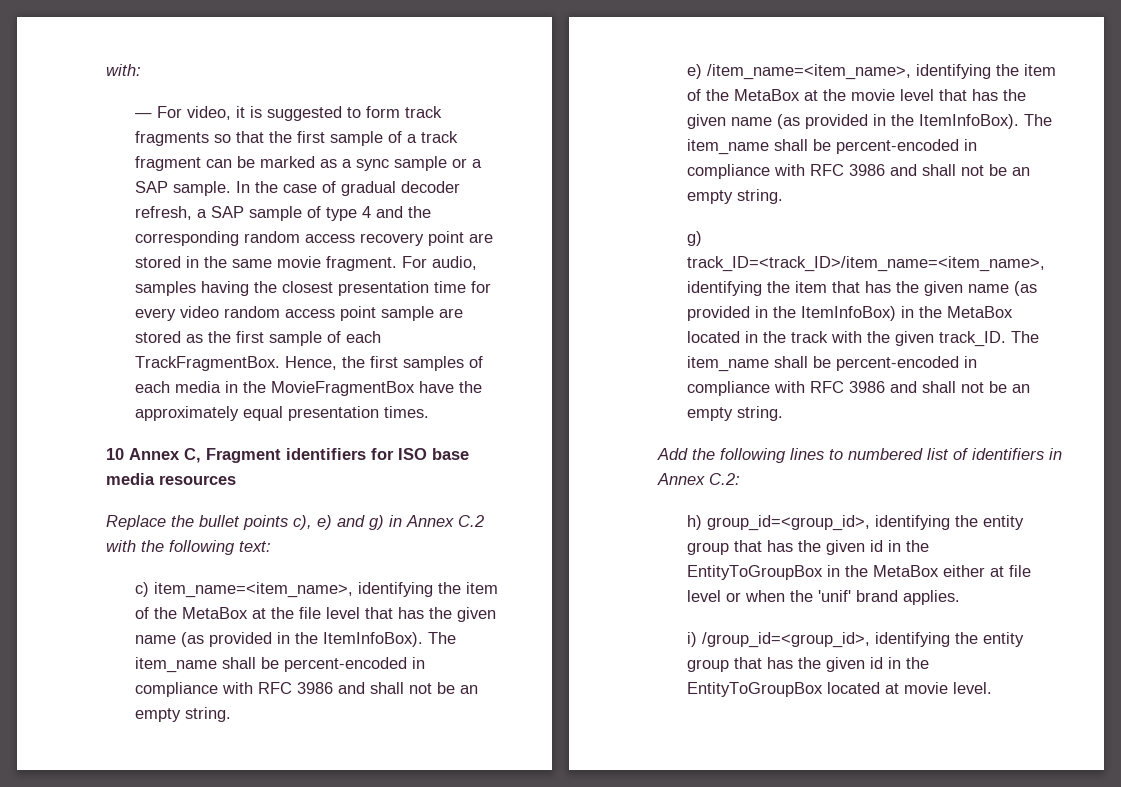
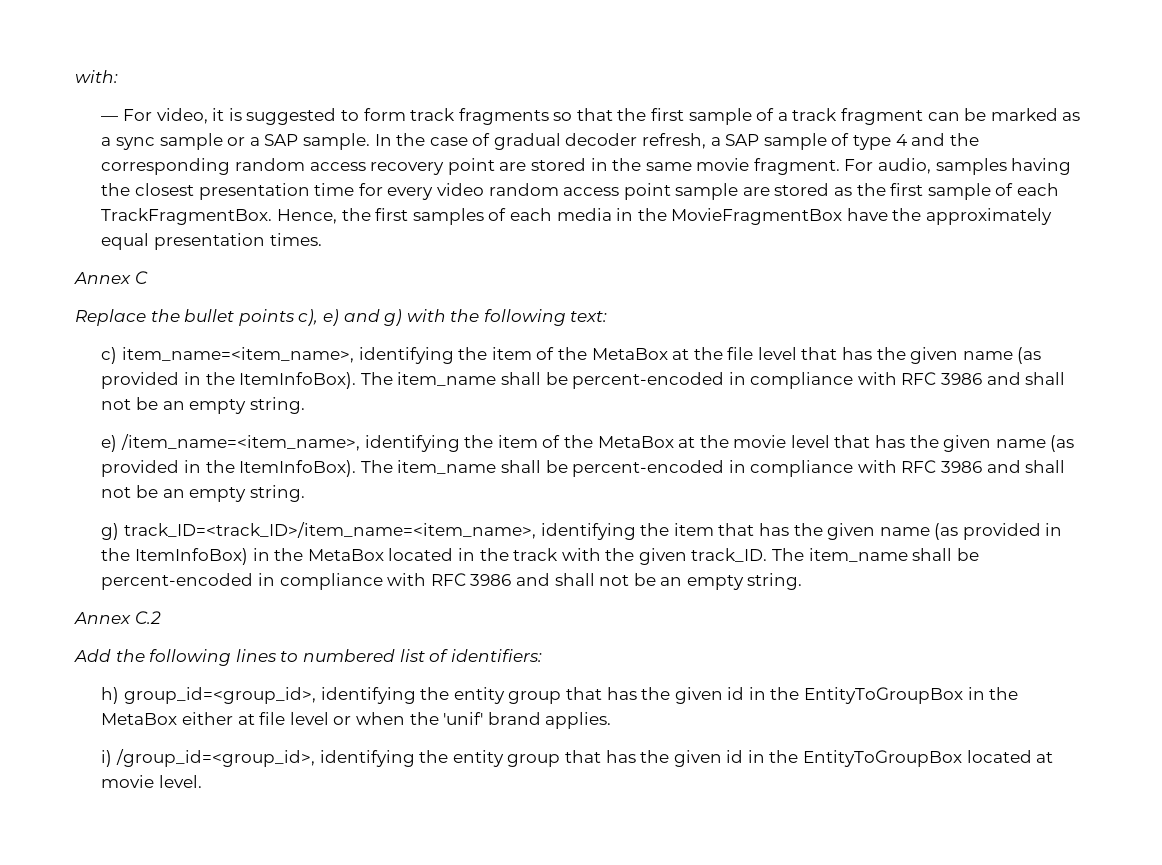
[106,448,469,463] [106,473,236,485] 10 Annex C, Fragment identifiers for ISO base media resources -> [74,271,148,284] Annex C
[389,515,484,527] in Annex C.2 -> (403, 317) none
(784, 413) none -> [74,611,161,624] // Annex C.2
[972,448,1062,460] [657,473,740,485] identifiers in Annex C.2: -> [450,649,542,662] identifiers:

